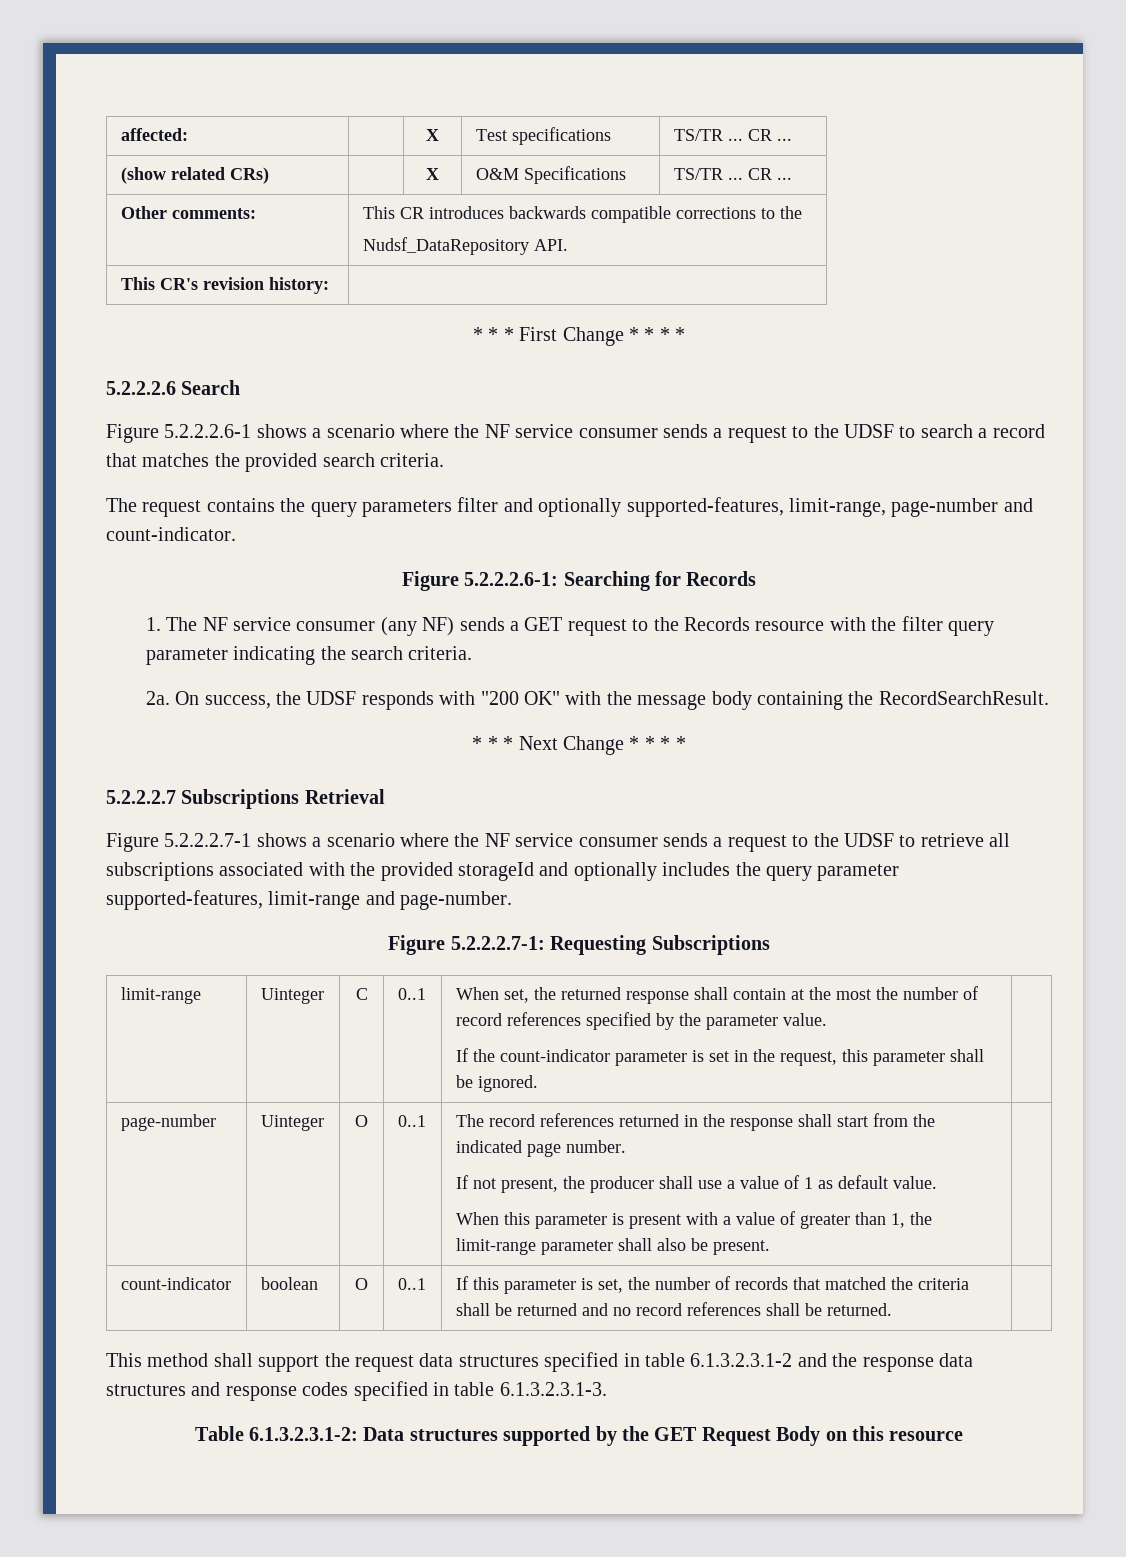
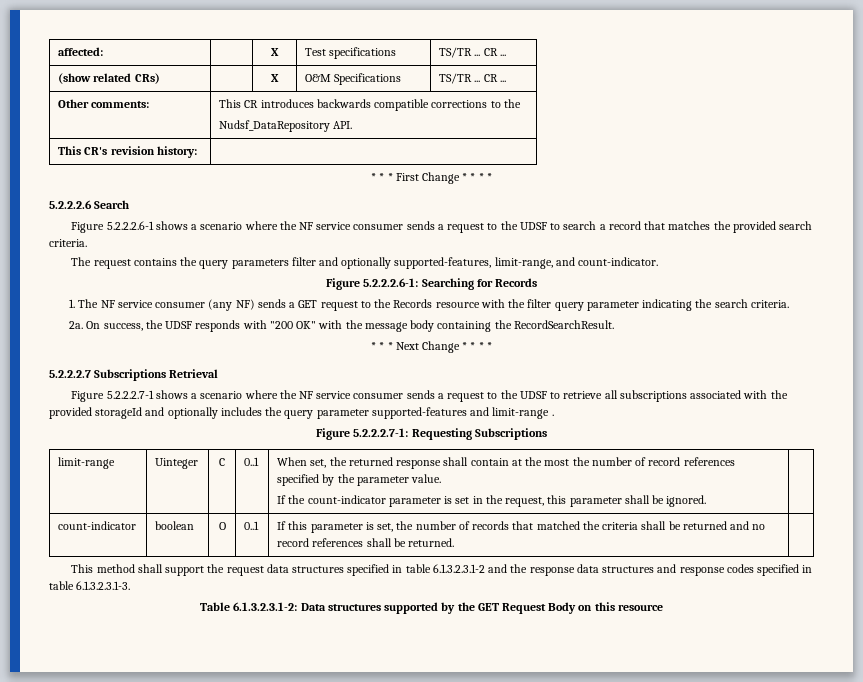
[891,498,999,517] page-number -> (553, 263) none
[106,890,513,910] supported-features, limit-range and page-number. -> [371,407,554,419] supported-features and limit-range .
[120,1114,216,1131] [260,1115,324,1131] [355,1115,368,1127] [397,1115,426,1127] [455,1113,935,1131] [455,1140,626,1157] [455,1175,937,1193] [455,1211,932,1229] [455,1238,770,1255] // page-number | Uinteger | O | 0..1 | The record references returned in the response shall start from the indicated page number. // If not present, the producer shall use a value of 1 as default value. // When this parameter is present with a value of greater than 1, the limit-range parameter shall also be present. | -> (707, 501) none

